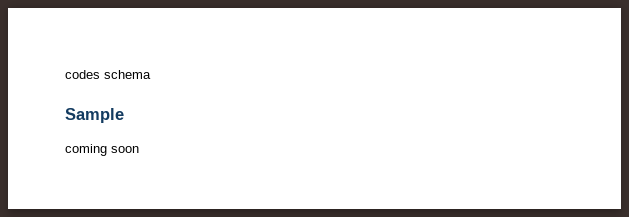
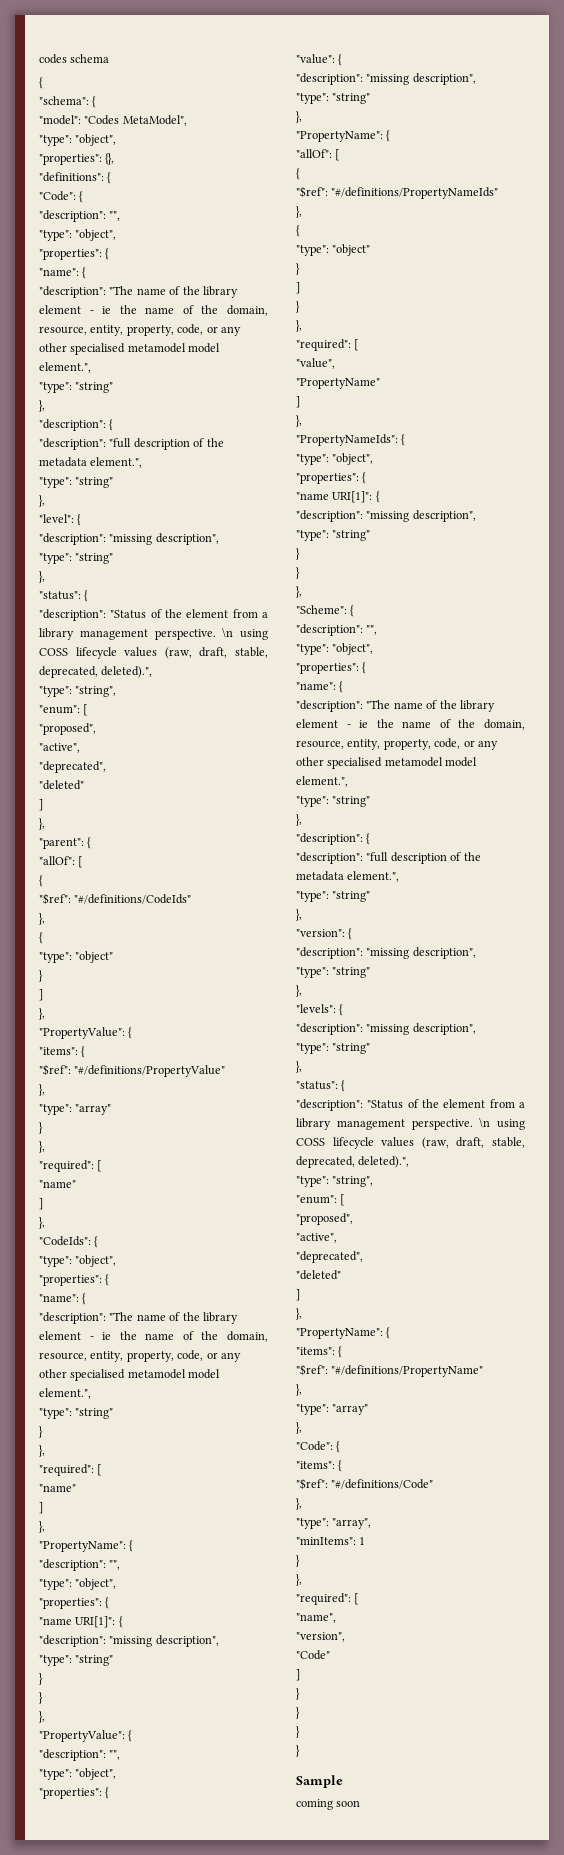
(151, 74) none -> [39,77,43,89] [39,96,97,108] [39,115,187,126] [39,134,117,146] [39,153,115,165] [39,172,112,184] [39,191,84,203] [39,210,121,222] [39,229,117,241] [39,248,110,260] [39,267,87,279] [39,286,238,298] [39,305,268,316] [39,324,241,336] [39,343,221,355] [39,362,91,373] [39,382,114,393] [39,400,45,412] [39,419,114,431] [39,438,224,450] [39,457,143,468] [39,477,114,488] [39,495,45,507] [39,514,82,526] [39,533,219,545] [39,553,114,564] [39,571,45,583] [39,590,89,602] [39,609,268,621] [39,627,268,640] [39,647,268,659] [39,666,153,678] [39,686,117,697] [39,704,89,716] [39,723,96,735] [39,743,80,753] [39,761,106,773] [39,780,84,790] [39,799,43,811] [39,818,45,830] [39,837,92,849] [39,856,84,868] [39,875,43,887] [39,893,192,905] [39,913,45,925] [39,932,43,944] [39,951,114,963] [39,970,43,982] [39,989,43,1001] [39,1008,45,1020] [39,1027,133,1039] [39,1046,86,1058] [39,1064,226,1077] [39,1084,45,1096] [39,1104,112,1115] [39,1122,43,1134] [39,1141,45,1153] [39,1160,103,1172] [39,1180,76,1188] [39,1198,43,1210] [39,1217,45,1229] [39,1236,99,1248] [39,1255,117,1267] [39,1274,110,1286] [39,1293,87,1305] [39,1312,238,1324] [39,1331,268,1342] [39,1350,241,1362] [39,1369,221,1381] [39,1388,91,1399] [39,1408,114,1419] [39,1426,43,1438] [39,1445,45,1457] [39,1464,103,1476] [39,1484,76,1492] [39,1502,43,1514] [39,1521,45,1533] [39,1540,134,1552] [39,1559,121,1571] [39,1578,117,1590] [39,1597,110,1609] [39,1616,123,1628] [39,1635,219,1647] [39,1655,114,1666] [39,1673,43,1685] [39,1692,43,1704] [39,1711,45,1723] [39,1730,133,1742] [39,1749,121,1761] [39,1768,117,1780] [39,1787,110,1799] [296,54,343,66] [296,73,476,85] [296,93,371,104] [296,111,302,123] [296,130,391,142] [296,149,341,161] [296,168,300,180] [296,186,499,199] [296,206,302,218] [296,225,300,237] [296,244,371,256] [296,263,300,275] [296,282,300,294] [296,301,300,313] [296,320,302,332] [296,339,360,351] [296,358,335,369] [296,378,380,389] [296,396,300,408] [296,415,302,427] [296,434,406,446] [296,453,374,465] [296,472,367,484] [296,491,380,503] [296,510,476,522] [296,530,371,541] [296,548,300,560] [296,567,300,579] [296,586,302,598] [296,605,355,617] [296,624,378,636] [296,643,374,655] [296,662,367,674] [296,681,344,693] [296,700,495,712] [296,719,525,730] [296,738,498,750] [296,757,478,769] [296,776,348,787] [296,796,371,807] [296,814,302,826] [296,833,371,845] [296,852,481,864] [296,871,400,882] [296,891,371,902] [296,909,302,921] [296,928,353,940] [296,947,476,959] [296,967,371,978] [296,985,302,997] [296,1004,344,1016] [296,1023,476,1035] [296,1043,371,1054] [296,1061,302,1073] [296,1080,346,1092] [296,1099,525,1111] [296,1117,525,1130] [296,1137,525,1149] [296,1156,410,1168] [296,1176,374,1187] [296,1194,346,1206] [296,1213,353,1225] [296,1233,337,1243] [296,1251,363,1263] [296,1270,341,1280] [296,1289,300,1301] [296,1308,302,1320] [296,1327,391,1339] [296,1346,343,1358] [296,1364,484,1377] [296,1384,302,1396] [296,1404,369,1415] [296,1422,302,1434] [296,1441,341,1453] [296,1460,343,1472] [296,1478,434,1490] [296,1498,302,1510] [296,1518,372,1529] [296,1537,366,1545] [296,1555,300,1567] [296,1574,302,1586] [296,1593,360,1605] [296,1613,336,1623] [296,1632,345,1642] [296,1650,330,1660] [296,1669,300,1681] [296,1688,300,1700] [296,1707,300,1719] [296,1726,300,1738] [296,1745,300,1757] // { // "schema": { // "model": "Codes MetaModel", // "type": "object", // "properties": {}, // "definitions": { // "Code": { // "description": "", // "type": "object", // "properties": { // "name": { // "description": "The name of the library element - ie the name of the domain, resource, entity, property, code, or any other specialised metamodel model element.", // "type": "string" // }, // "description": { // "description": "full description of the metadata element.", // "type": "string" // }, // "level": { // "description": "missing description", // "type": "string" // }, // "status": { // "description": "Status of the element from a library management perspective. \n using COSS lifecycle values (raw, draft, stable, deprecated, deleted).", // "type": "string", // "enum": [ // "proposed", // "active", // "deprecated", // "deleted" // ] // }, // "parent": { // "allOf": [ // { // "$ref": "#/definitions/CodeIds" // }, // { // "type": "object" // } // ] // }, // "PropertyValue": { // "items": { // "$ref": "#/definitions/PropertyValue" // }, // "type": "array" // } // }, // "required": [ // "name" // ] // }, // "CodeIds": { // "type": "object", // "properties": { // "name": { // "description": "The name of the library element - ie the name of the domain, resource, entity, property, code, or any other specialised metamodel model element.", // "type": "string" // } // }, // "required": [ // "name" // ] // }, // "PropertyName": { // "description": "", // "type": "object", // "properties": { // "name URI[1]": { // "description": "missing description", // "type": "string" // } // } // }, // "PropertyValue": { // "description": "", // "type": "object", // "properties": { // "value": { // "description": "missing description", // "type": "string" // }, // "PropertyName": { // "allOf": [ // { // "$ref": "#/definitions/PropertyNameIds" // }, // { // "type": "object" // } // ] // } // }, // "required": [ // "value", // "PropertyName" // ] // }, // "PropertyNameIds": { // "type": "object", // "properties": { // "name URI[1]": { // "description": "missing description", // "type": "string" // } // } // }, // "Scheme": { // "description": "", // "type": "object", // "properties": { // "name": { // "description": "The name of the library element - ie the name of the domain, resource, entity, property, code, or any other specialised metamodel model element.", // "type": "string" // }, // "description": { // "description": "full description of the metadata element.", // "type": "string" // }, // "version": { // "description": "missing description", // "type": "string" // }, // "levels": { // "description": "missing description", // "type": "string" // }, // "status": { // "description": "Status of the element from a library management perspective. \n using COSS lifecycle values (raw, draft, stable, deprecated, deleted).", // "type": "string", // "enum": [ // "proposed", // "active", // "deprecated", // "deleted" // ] // }, // "PropertyName": { // "items": { // "$ref": "#/definitions/PropertyName" // }, // "type": "array" // }, // "Code": { // "items": { // "$ref": "#/definitions/Code" // }, // "type": "array", // "minItems": 1 // } // }, // "required": [ // "name", // "version", // "Code" // ] // } // } // } // }

